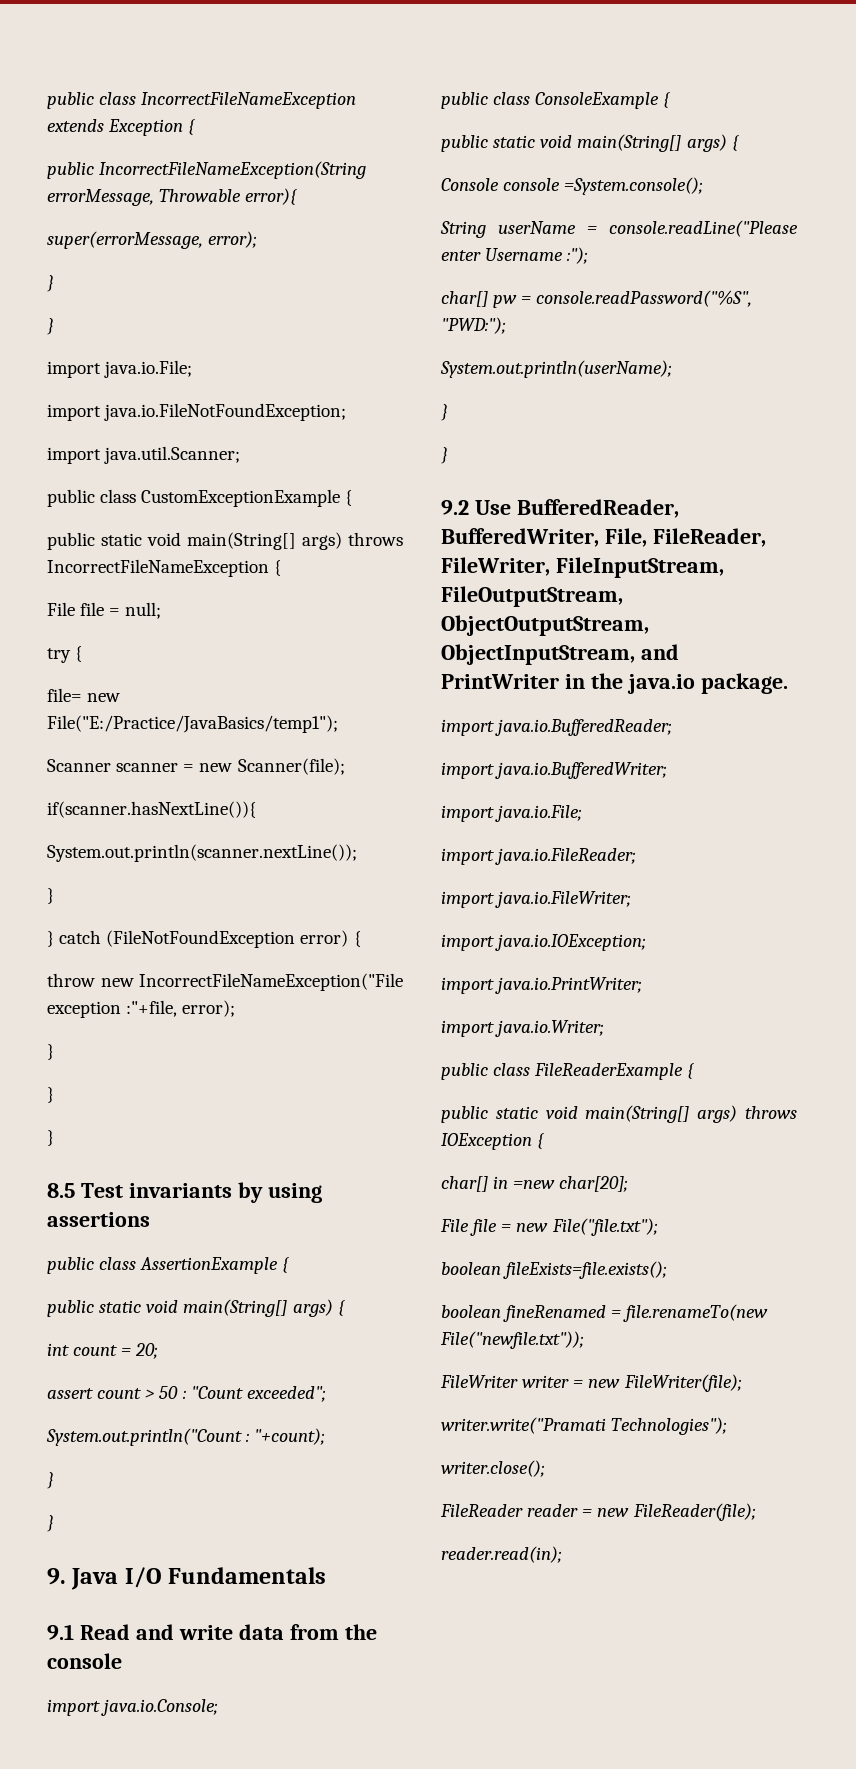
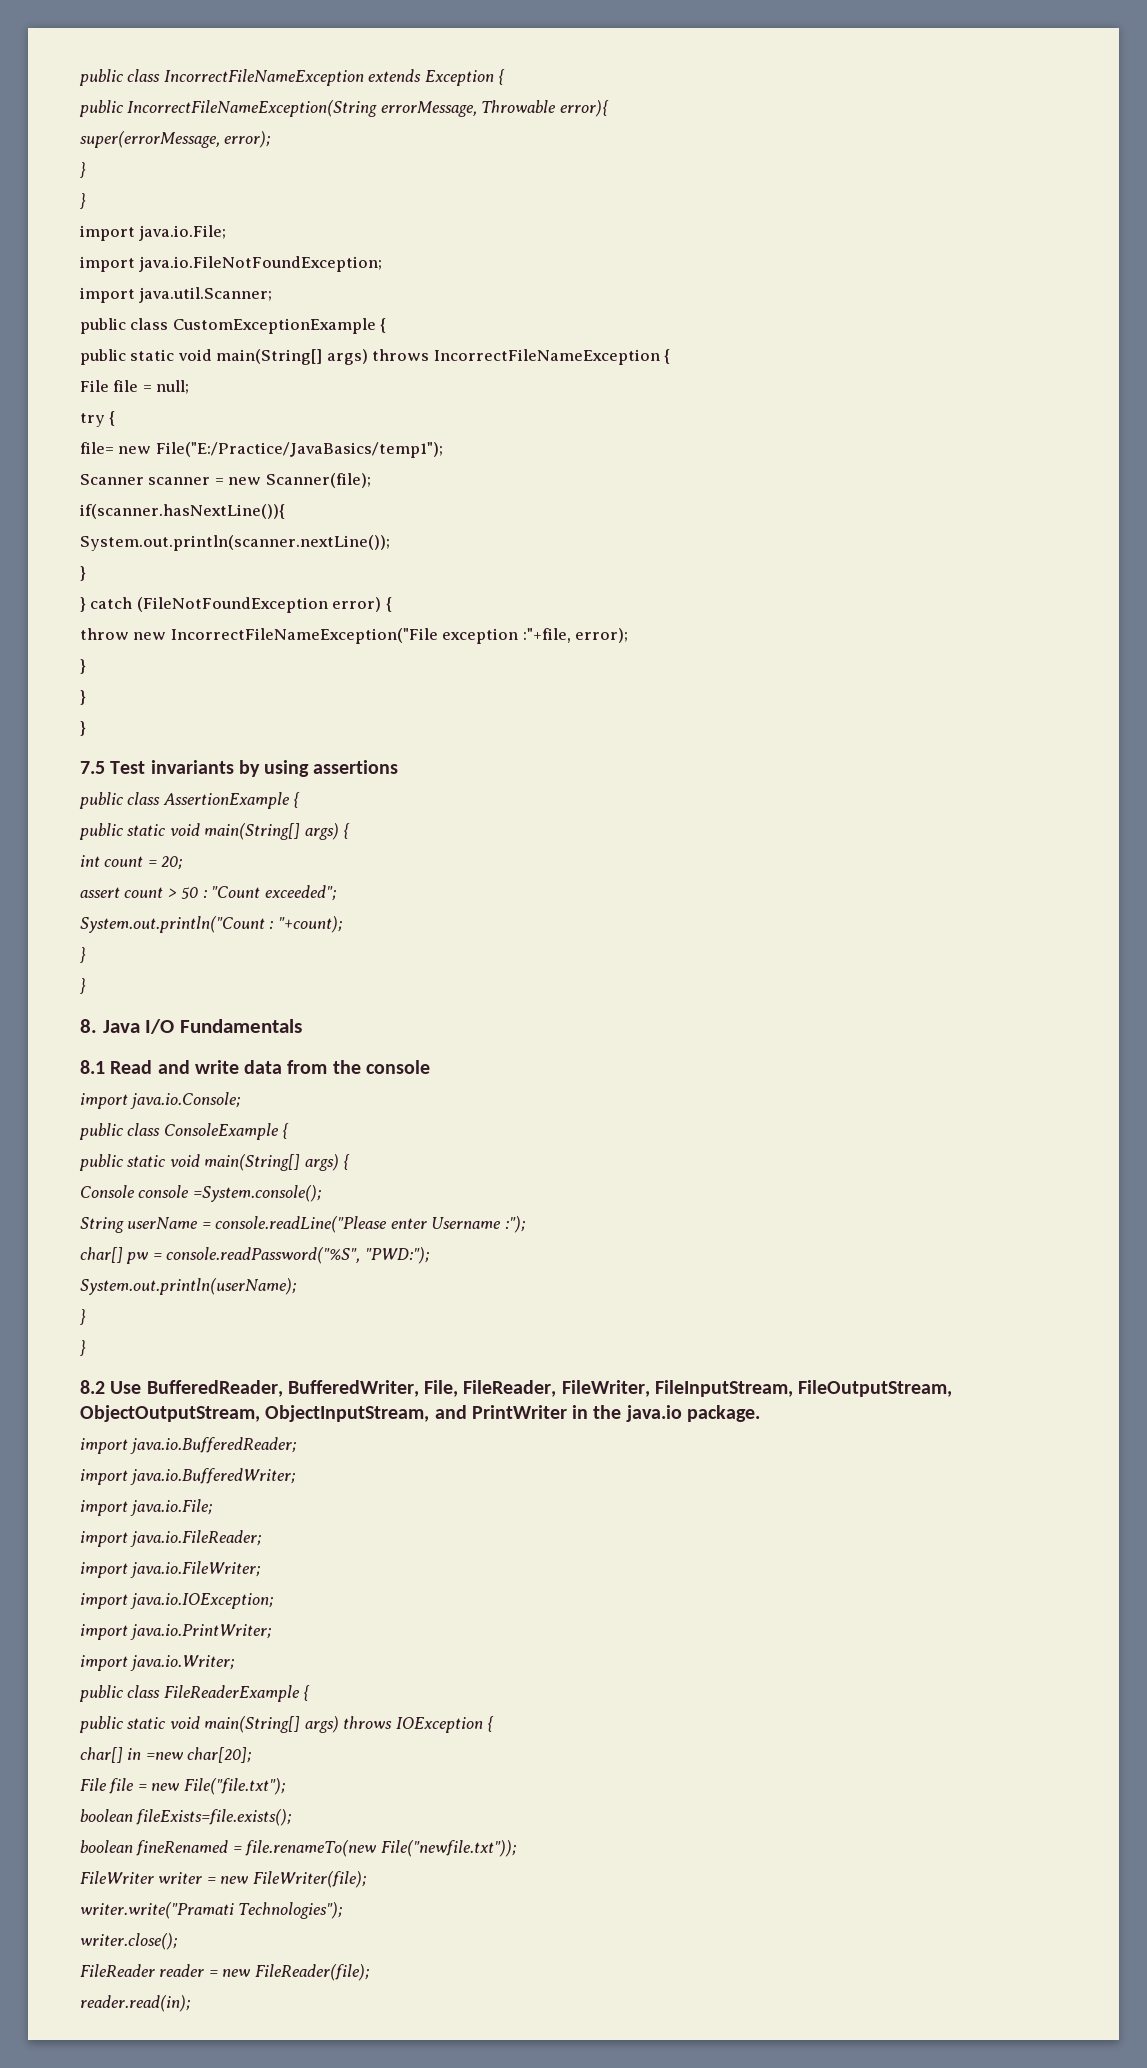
[47,1183,75,1198] 8.5 -> [80,761,105,774] 7.5
[47,1568,66,1585] 9. -> [80,1019,97,1033] 8.
[47,1624,74,1640] 9.1 -> [80,1060,105,1074] 8.1
[441,500,469,515] 9.2 -> [80,1380,105,1394] 8.2

